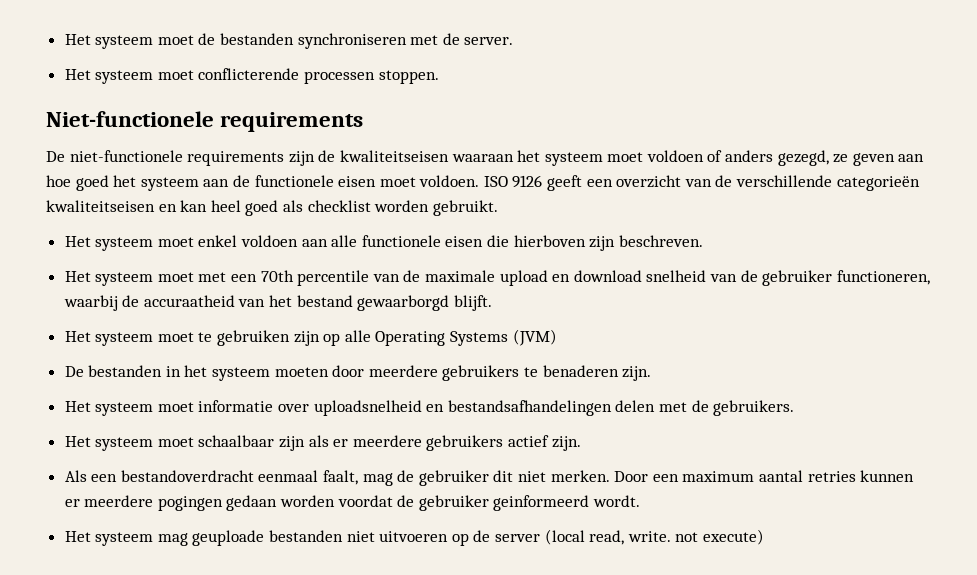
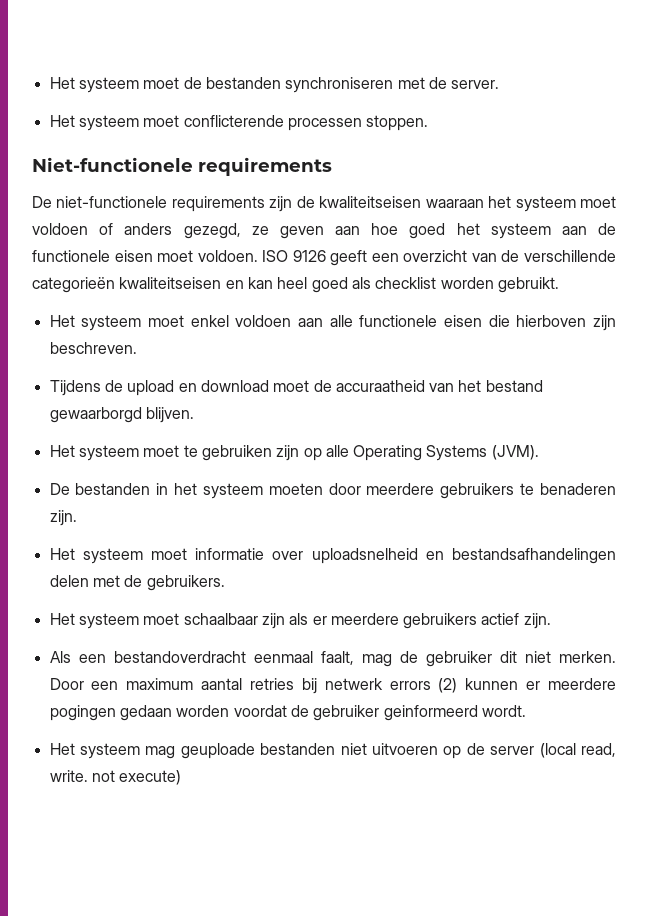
[64,270,930,286] [63,295,118,311] Het systeem moet met een 70th percentile van de maximale upload en download snelheid van de gebruiker functioneren, waarbij -> [49,380,310,396] Tijdens de upload en download moet
[453,295,492,311] blijft. -> [145,407,194,423] blijven.
[512,329,557,346] (JVM) -> [491,445,539,460] (JVM).
(856, 476) none -> [301,678,458,694] bij netwerk errors (2)

